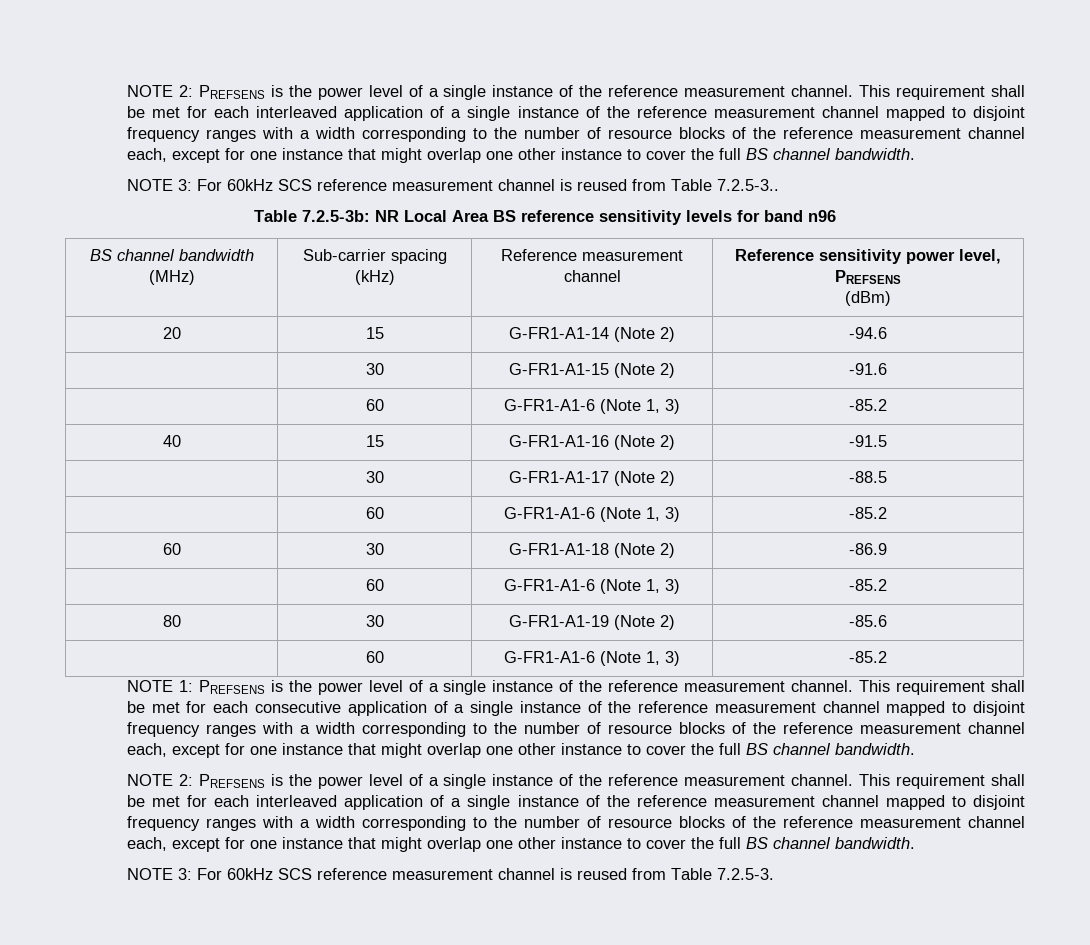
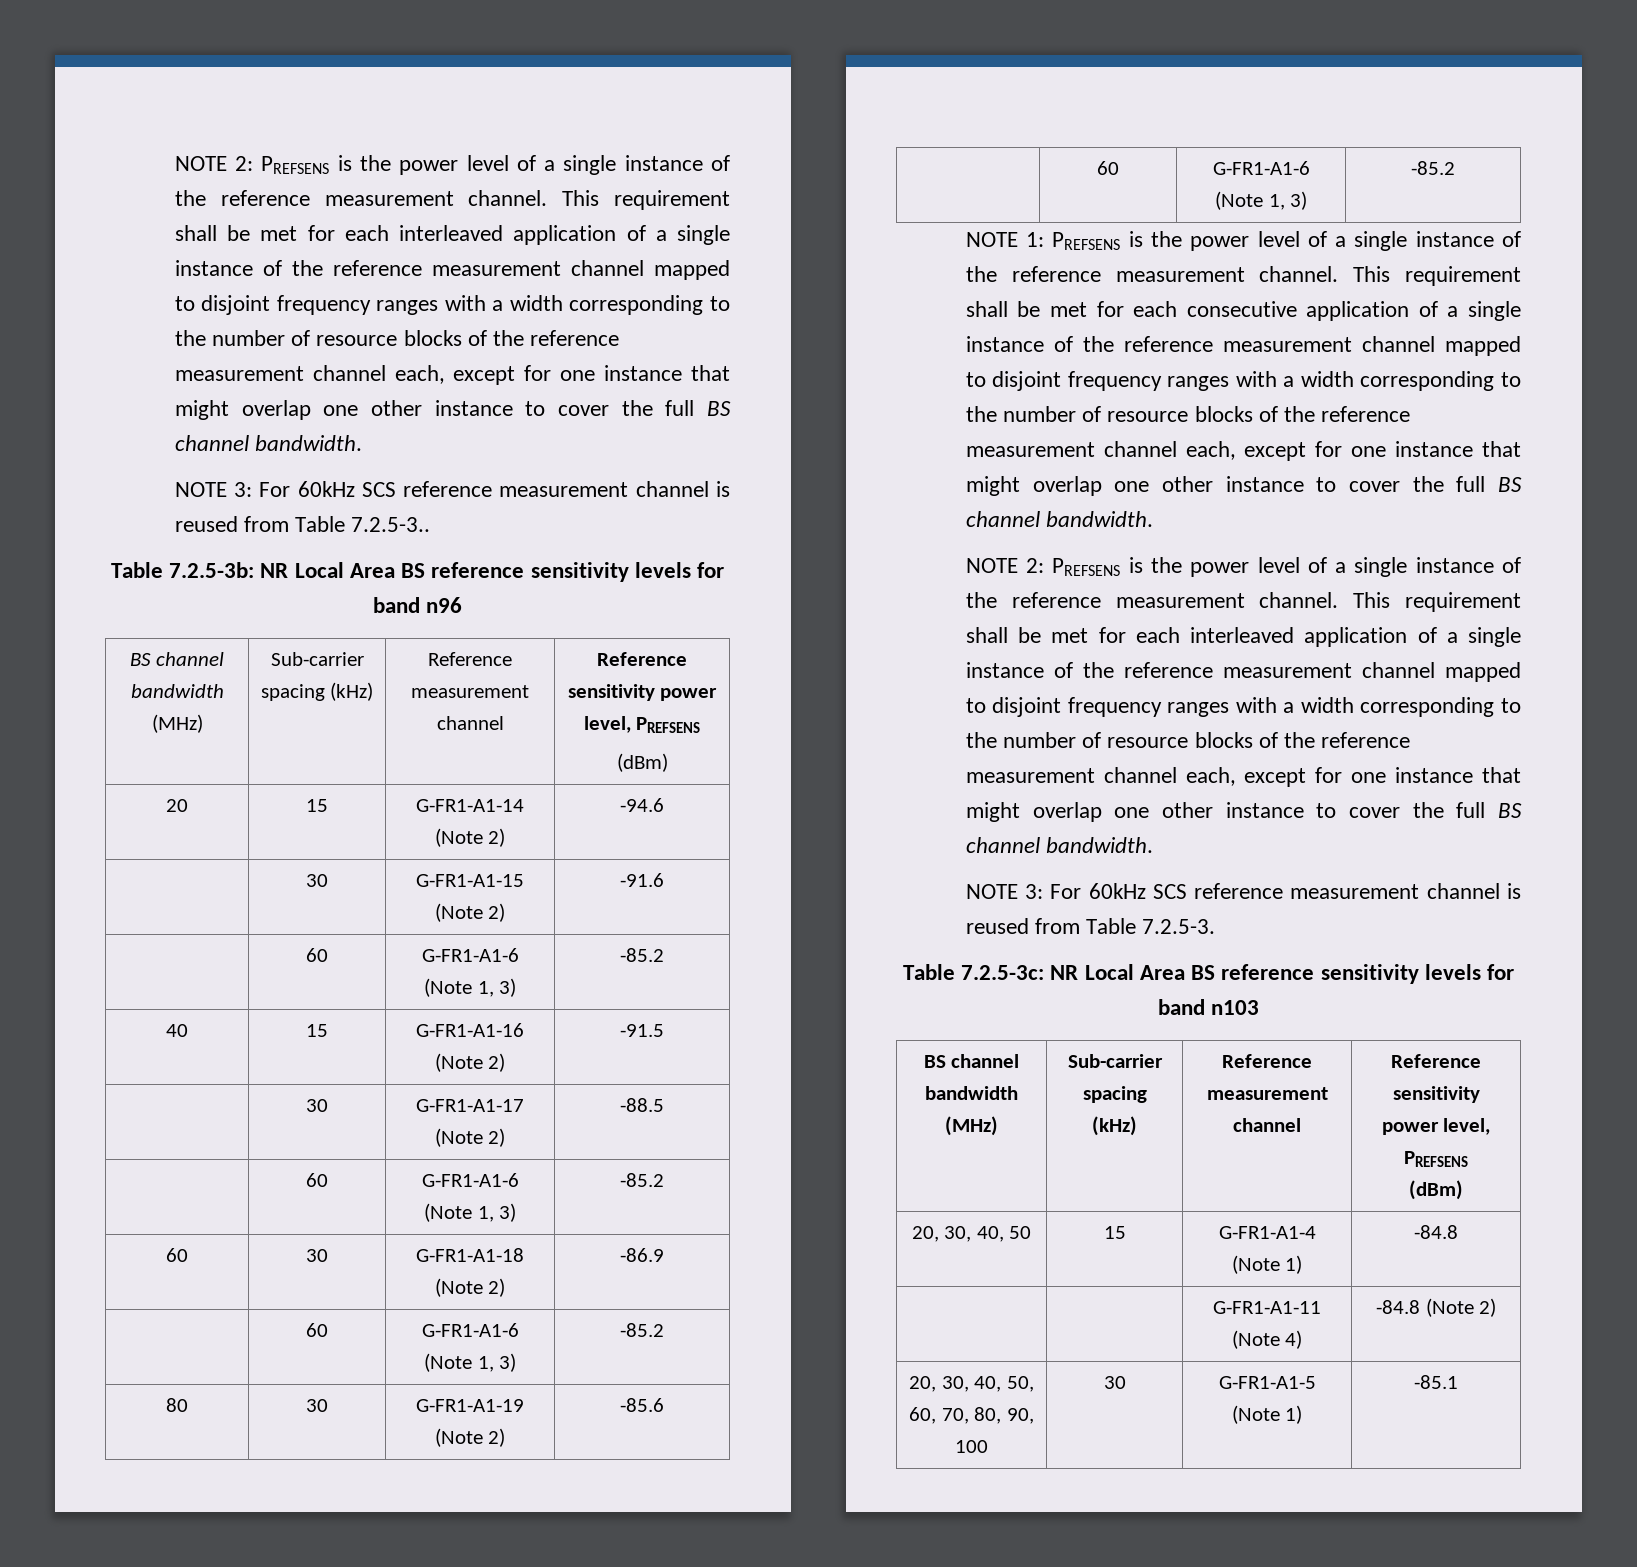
(774, 874) none -> [903,964,1514,984] [1157,999,1260,1015] [923,1054,1020,1068] [925,1086,1018,1100] [945,1116,998,1136] [1067,1054,1163,1068] [1082,1086,1147,1103] [1092,1116,1137,1136] [1222,1054,1312,1068] [1206,1087,1328,1100] [1233,1118,1301,1132] [1391,1054,1481,1068] [1392,1086,1480,1103] [1381,1118,1491,1135] [1404,1151,1468,1167] [1409,1180,1463,1200] [911,1226,1032,1242] [1103,1226,1126,1239] [1218,1226,1316,1239] [1231,1255,1303,1274] [1414,1225,1458,1239] [1213,1301,1321,1314] [1231,1330,1303,1349] [1375,1298,1497,1317] [909,1376,1034,1392] [909,1407,1034,1424] [955,1440,988,1453] [1103,1376,1126,1389] [1218,1376,1316,1389] [1231,1405,1303,1424] [1414,1375,1458,1389] // Table 7.2.5-3c: NR Local Area BS reference sensitivity levels for band n103 // BS channel bandwidth (MHz) | Sub-carrier spacing (kHz) | Reference measurement channel | Reference sensitivity power level, PREFSENS // (dBm) // 20, 30, 40, 50 | 15 | G-FR1-A1-4 (Note 1) | -84.8 // | | G-FR1-A1-11 (Note 4) | -84.8 (Note 2) // 20, 30, 40, 50, 60, 70, 80, 90, 100 | 30 | G-FR1-A1-5 (Note 1) | -85.1

